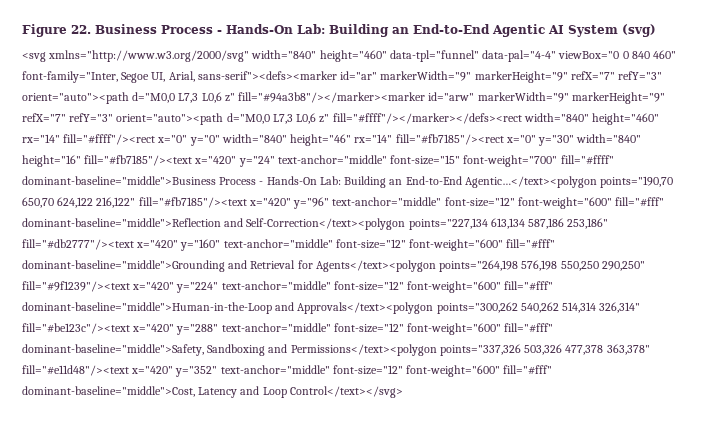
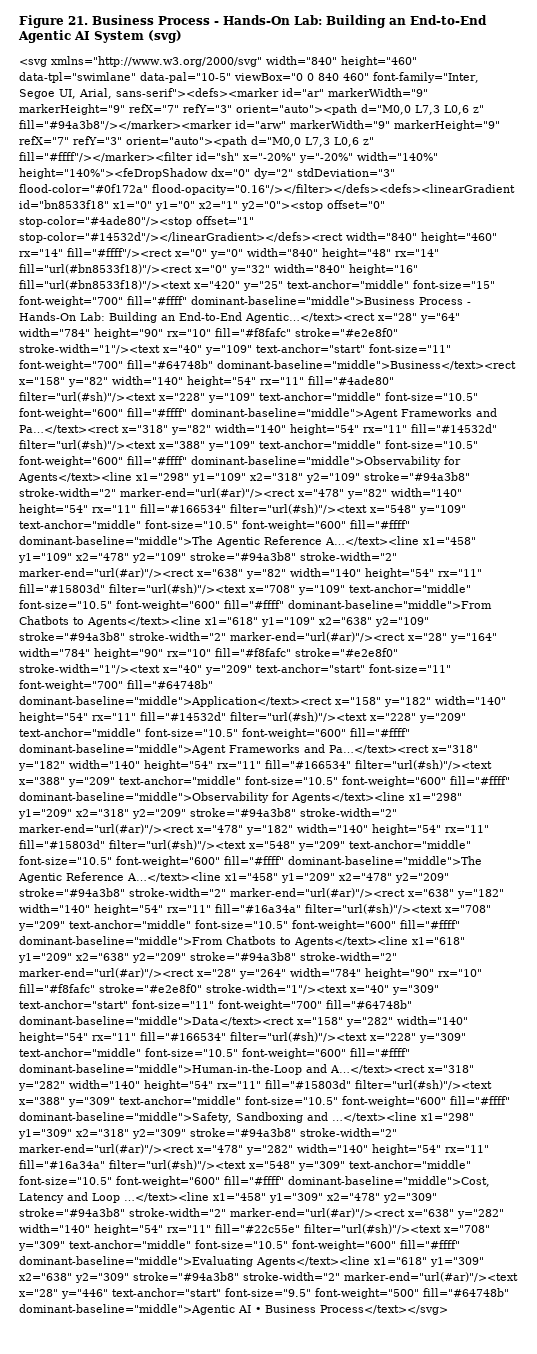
[71,25,91,34] 22. -> [68,16,88,25] 21.
[389,50,557,62] data-tpl="funnel" data-pal="4-4" -> [19,72,231,83] data-tpl="swimlane" data-pal="10-5"
[332,113,522,124] fill="#ffff"/></marker></defs><rect -> [19,152,438,163] [19,168,395,179] [19,184,515,195] [19,200,385,211] [19,216,254,227] [19,232,343,243] fill="#ffff"/></marker><filter id="sh" x="-20%" y="-20%" width="140%" height="140%"><feDropShadow dx="0" dy="2" stdDeviation="3" flood-color="#0f172a" flood-opacity="0.16"/></filter></defs><defs><linearGradient id="bn8533f18" x1="0" y1="0" x2="1" y2="0"><stop offset="0" stop-color="#4ade80"/><stop offset="1" stop-color="#14532d"/></linearGradient></defs><rect
[290,134,642,146] [22,155,275,167] height="46" rx="14" fill="#fb7185"/><rect x="0" y="30" width="840" height="16" fill="#fb7185"/><text x="420" y="24" -> [322,248,439,259] [19,264,418,275] [19,280,283,291] height="48" rx="14" fill="url(#bn8533f18)"/><rect x="0" y="32" width="840" height="16" fill="url(#bn8533f18)"/><text x="420" y="25"
[464,176,674,188] [22,197,665,209] [22,218,609,230] [22,239,556,251] [22,260,645,272] [22,281,554,293] [22,302,641,314] [22,323,554,335] [22,344,650,356] [22,365,553,377] [22,386,403,398] Agentic…</text><polygon points="190,70 650,70 624,122 216,122" fill="#fb7185"/><text x="420" y="96" text-anchor="middle" font-size="12" font-weight="600" fill="#fff" dominant-baseline="middle">Reflection and Self-Correction</text><polygon points="227,134 613,134 587,186 253,186" fill="#db2777"/><text x="420" y="160" text-anchor="middle" font-size="12" font-weight="600" fill="#fff" dominant-baseline="middle">Grounding and Retrieval for Agents</text><polygon points="264,198 576,198 550,250 290,250" fill="#9f1239"/><text x="420" y="224" text-anchor="middle" font-size="12" font-weight="600" fill="#fff" dominant-baseline="middle">Human-in-the-Loop and Approvals</text><polygon points="300,262 540,262 514,314 326,314" fill="#be123c"/><text x="420" y="288" text-anchor="middle" font-size="12" font-weight="600" fill="#fff" dominant-baseline="middle">Safety, Sandboxing and Permissions</text><polygon points="337,326 503,326 477,378 363,378" fill="#e11d48"/><text x="420" y="352" text-anchor="middle" font-size="12" font-weight="600" fill="#fff" dominant-baseline="middle">Cost, Latency and Loop Control</text></svg> -> [245,313,460,323] [19,328,398,339] [19,344,451,355] [19,360,516,371] [19,376,394,387] [19,392,478,403] [19,408,497,419] [19,424,497,435] [19,440,478,451] [19,456,461,467] [18,472,470,483] [19,488,462,499] [19,504,466,515] [19,520,410,531] [19,536,476,547] [18,552,397,563] [19,568,482,579] [19,584,471,595] [19,600,492,611] [19,616,429,627] [19,632,497,643] [19,648,398,659] [19,664,451,675] [19,680,213,691] [19,696,506,707] [19,712,466,723] [19,728,410,739] [19,744,478,755] [18,760,492,771] [19,776,510,787] [19,792,462,803] [18,808,397,819] [19,824,489,835] [19,840,471,851] [19,856,482,867] [18,872,449,883] [19,888,504,899] [19,904,491,915] [18,920,460,931] [19,936,465,947] [18,952,397,963] [19,968,482,979] [19,984,439,995] [19,1000,412,1011] [19,1016,468,1027] [19,1032,466,1043] [19,1048,410,1059] [19,1064,474,1075] [18,1080,492,1091] [19,1096,510,1107] [19,1112,474,1123] [18,1128,397,1139] [19,1144,489,1155] [19,1160,471,1171] [19,1176,490,1187] [19,1192,437,1203] [19,1208,504,1219] [19,1224,490,1235] [18,1240,460,1251] [19,1256,484,1267] [19,1272,518,1283] [19,1288,509,1299] [19,1304,448,1315] Agentic…</text><rect x="28" y="64" width="784" height="90" rx="10" fill="#f8fafc" stroke="#e2e8f0" stroke-width="1"/><text x="40" y="109" text-anchor="start" font-size="11" font-weight="700" fill="#64748b" dominant-baseline="middle">Business</text><rect x="158" y="82" width="140" height="54" rx="11" fill="#4ade80" filter="url(#sh)"/><text x="228" y="109" text-anchor="middle" font-size="10.5" font-weight="600" fill="#ffff" dominant-baseline="middle">Agent Frameworks and Pa…</text><rect x="318" y="82" width="140" height="54" rx="11" fill="#14532d" filter="url(#sh)"/><text x="388" y="109" text-anchor="middle" font-size="10.5" font-weight="600" fill="#ffff" dominant-baseline="middle">Observability for Agents</text><line x1="298" y1="109" x2="318" y2="109" stroke="#94a3b8" stroke-width="2" marker-end="url(#ar)"/><rect x="478" y="82" width="140" height="54" rx="11" fill="#166534" filter="url(#sh)"/><text x="548" y="109" text-anchor="middle" font-size="10.5" font-weight="600" fill="#ffff" dominant-baseline="middle">The Agentic Reference A…</text><line x1="458" y1="109" x2="478" y2="109" stroke="#94a3b8" stroke-width="2" marker-end="url(#ar)"/><rect x="638" y="82" width="140" height="54" rx="11" fill="#15803d" filter="url(#sh)"/><text x="708" y="109" text-anchor="middle" font-size="10.5" font-weight="600" fill="#ffff" dominant-baseline="middle">From Chatbots to Agents</text><line x1="618" y1="109" x2="638" y2="109" stroke="#94a3b8" stroke-width="2" marker-end="url(#ar)"/><rect x="28" y="164" width="784" height="90" rx="10" fill="#f8fafc" stroke="#e2e8f0" stroke-width="1"/><text x="40" y="209" text-anchor="start" font-size="11" font-weight="700" fill="#64748b" dominant-baseline="middle">Application</text><rect x="158" y="182" width="140" height="54" rx="11" fill="#14532d" filter="url(#sh)"/><text x="228" y="209" text-anchor="middle" font-size="10.5" font-weight="600" fill="#ffff" dominant-baseline="middle">Agent Frameworks and Pa…</text><rect x="318" y="182" width="140" height="54" rx="11" fill="#166534" filter="url(#sh)"/><text x="388" y="209" text-anchor="middle" font-size="10.5" font-weight="600" fill="#ffff" dominant-baseline="middle">Observability for Agents</text><line x1="298" y1="209" x2="318" y2="209" stroke="#94a3b8" stroke-width="2" marker-end="url(#ar)"/><rect x="478" y="182" width="140" height="54" rx="11" fill="#15803d" filter="url(#sh)"/><text x="548" y="209" text-anchor="middle" font-size="10.5" font-weight="600" fill="#ffff" dominant-baseline="middle">The Agentic Reference A…</text><line x1="458" y1="209" x2="478" y2="209" stroke="#94a3b8" stroke-width="2" marker-end="url(#ar)"/><rect x="638" y="182" width="140" height="54" rx="11" fill="#16a34a" filter="url(#sh)"/><text x="708" y="209" text-anchor="middle" font-size="10.5" font-weight="600" fill="#ffff" dominant-baseline="middle">From Chatbots to Agents</text><line x1="618" y1="209" x2="638" y2="209" stroke="#94a3b8" stroke-width="2" marker-end="url(#ar)"/><rect x="28" y="264" width="784" height="90" rx="10" fill="#f8fafc" stroke="#e2e8f0" stroke-width="1"/><text x="40" y="309" text-anchor="start" font-size="11" font-weight="700" fill="#64748b" dominant-baseline="middle">Data</text><rect x="158" y="282" width="140" height="54" rx="11" fill="#166534" filter="url(#sh)"/><text x="228" y="309" text-anchor="middle" font-size="10.5" font-weight="600" fill="#ffff" dominant-baseline="middle">Human-in-the-Loop and A…</text><rect x="318" y="282" width="140" height="54" rx="11" fill="#15803d" filter="url(#sh)"/><text x="388" y="309" text-anchor="middle" font-size="10.5" font-weight="600" fill="#ffff" dominant-baseline="middle">Safety, Sandboxing and …</text><line x1="298" y1="309" x2="318" y2="309" stroke="#94a3b8" stroke-width="2" marker-end="url(#ar)"/><rect x="478" y="282" width="140" height="54" rx="11" fill="#16a34a" filter="url(#sh)"/><text x="548" y="309" text-anchor="middle" font-size="10.5" font-weight="600" fill="#ffff" dominant-baseline="middle">Cost, Latency and Loop …</text><line x1="458" y1="309" x2="478" y2="309" stroke="#94a3b8" stroke-width="2" marker-end="url(#ar)"/><rect x="638" y="282" width="140" height="54" rx="11" fill="#22c55e" filter="url(#sh)"/><text x="708" y="309" text-anchor="middle" font-size="10.5" font-weight="600" fill="#ffff" dominant-baseline="middle">Evaluating Agents</text><line x1="618" y1="309" x2="638" y2="309" stroke="#94a3b8" stroke-width="2" marker-end="url(#ar)"/><text x="28" y="446" text-anchor="start" font-size="9.5" font-weight="500" fill="#64748b" dominant-baseline="middle">Agentic AI • Business Process</text></svg>

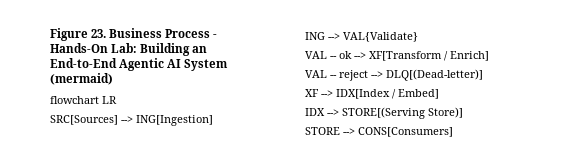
[68,16,88,25] 21. -> [91,29,107,38] 23.
[148,30,182,43] [19,56,417,67] [19,72,479,83] [19,88,428,99] [19,104,484,115] [19,120,500,131] [19,136,374,147] [19,152,438,163] [19,168,395,179] [19,184,515,195] [19,200,385,211] [19,216,254,227] [19,232,497,243] [19,248,439,259] [19,264,418,275] [19,280,495,291] [19,296,471,307] [19,312,460,323] [19,328,398,339] [19,344,451,355] [19,360,516,371] [19,376,394,387] [19,392,478,403] [19,408,497,419] [19,424,497,435] [19,440,478,451] [19,456,461,467] [18,472,470,483] [19,488,462,499] [19,504,466,515] [19,520,410,531] [19,536,476,547] [18,552,397,563] [19,568,482,579] [19,584,471,595] [19,600,492,611] [19,616,429,627] [19,632,497,643] [19,648,398,659] [19,664,451,675] [19,680,213,691] [19,696,506,707] [19,712,466,723] [19,728,410,739] [19,744,478,755] [18,760,492,771] [19,776,510,787] [19,792,462,803] [18,808,397,819] [19,824,489,835] [19,840,471,851] [19,856,482,867] [18,872,449,883] [19,888,504,899] [19,904,491,915] [18,920,460,931] [19,936,465,947] [18,952,397,963] [19,968,482,979] [19,984,439,995] [19,1000,412,1011] [19,1016,468,1027] [19,1032,466,1043] [19,1048,410,1059] [19,1064,474,1075] [18,1080,492,1091] [19,1096,510,1107] [19,1112,474,1123] [18,1128,397,1139] [19,1144,489,1155] [19,1160,471,1171] [19,1176,490,1187] [19,1192,437,1203] [19,1208,504,1219] [19,1224,490,1235] [18,1240,460,1251] [19,1256,484,1267] [19,1272,518,1283] [19,1288,509,1299] [19,1304,448,1315] (svg) // <svg xmlns="http://www.w3.org/2000/svg" width="840" height="460" data-tpl="swimlane" data-pal="10-5" viewBox="0 0 840 460" font-family="Inter, Segoe UI, Arial, sans-serif"><defs><marker id="ar" markerWidth="9" markerHeight="9" refX="7" refY="3" orient="auto"><path d="M0,0 L7,3 L0,6 z" fill="#94a3b8"/></marker><marker id="arw" markerWidth="9" markerHeight="9" refX="7" refY="3" orient="auto"><path d="M0,0 L7,3 L0,6 z" fill="#ffff"/></marker><filter id="sh" x="-20%" y="-20%" width="140%" height="140%"><feDropShadow dx="0" dy="2" stdDeviation="3" flood-color="#0f172a" flood-opacity="0.16"/></filter></defs><defs><linearGradient id="bn8533f18" x1="0" y1="0" x2="1" y2="0"><stop offset="0" stop-color="#4ade80"/><stop offset="1" stop-color="#14532d"/></linearGradient></defs><rect width="840" height="460" rx="14" fill="#ffff"/><rect x="0" y="0" width="840" height="48" rx="14" fill="url(#bn8533f18)"/><rect x="0" y="32" width="840" height="16" fill="url(#bn8533f18)"/><text x="420" y="25" text-anchor="middle" font-size="15" font-weight="700" fill="#ffff" dominant-baseline="middle">Business Process - Hands-On Lab: Building an End-to-End Agentic…</text><rect x="28" y="64" width="784" height="90" rx="10" fill="#f8fafc" stroke="#e2e8f0" stroke-width="1"/><text x="40" y="109" text-anchor="start" font-size="11" font-weight="700" fill="#64748b" dominant-baseline="middle">Business</text><rect x="158" y="82" width="140" height="54" rx="11" fill="#4ade80" filter="url(#sh)"/><text x="228" y="109" text-anchor="middle" font-size="10.5" font-weight="600" fill="#ffff" dominant-baseline="middle">Agent Frameworks and Pa…</text><rect x="318" y="82" width="140" height="54" rx="11" fill="#14532d" filter="url(#sh)"/><text x="388" y="109" text-anchor="middle" font-size="10.5" font-weight="600" fill="#ffff" dominant-baseline="middle">Observability for Agents</text><line x1="298" y1="109" x2="318" y2="109" stroke="#94a3b8" stroke-width="2" marker-end="url(#ar)"/><rect x="478" y="82" width="140" height="54" rx="11" fill="#166534" filter="url(#sh)"/><text x="548" y="109" text-anchor="middle" font-size="10.5" font-weight="600" fill="#ffff" dominant-baseline="middle">The Agentic Reference A…</text><line x1="458" y1="109" x2="478" y2="109" stroke="#94a3b8" stroke-width="2" marker-end="url(#ar)"/><rect x="638" y="82" width="140" height="54" rx="11" fill="#15803d" filter="url(#sh)"/><text x="708" y="109" text-anchor="middle" font-size="10.5" font-weight="600" fill="#ffff" dominant-baseline="middle">From Chatbots to Agents</text><line x1="618" y1="109" x2="638" y2="109" stroke="#94a3b8" stroke-width="2" marker-end="url(#ar)"/><rect x="28" y="164" width="784" height="90" rx="10" fill="#f8fafc" stroke="#e2e8f0" stroke-width="1"/><text x="40" y="209" text-anchor="start" font-size="11" font-weight="700" fill="#64748b" dominant-baseline="middle">Application</text><rect x="158" y="182" width="140" height="54" rx="11" fill="#14532d" filter="url(#sh)"/><text x="228" y="209" text-anchor="middle" font-size="10.5" font-weight="600" fill="#ffff" dominant-baseline="middle">Agent Frameworks and Pa…</text><rect x="318" y="182" width="140" height="54" rx="11" fill="#166534" filter="url(#sh)"/><text x="388" y="209" text-anchor="middle" font-size="10.5" font-weight="600" fill="#ffff" dominant-baseline="middle">Observability for Agents</text><line x1="298" y1="209" x2="318" y2="209" stroke="#94a3b8" stroke-width="2" marker-end="url(#ar)"/><rect x="478" y="182" width="140" height="54" rx="11" fill="#15803d" filter="url(#sh)"/><text x="548" y="209" text-anchor="middle" font-size="10.5" font-weight="600" fill="#ffff" dominant-baseline="middle">The Agentic Reference A…</text><line x1="458" y1="209" x2="478" y2="209" stroke="#94a3b8" stroke-width="2" marker-end="url(#ar)"/><rect x="638" y="182" width="140" height="54" rx="11" fill="#16a34a" filter="url(#sh)"/><text x="708" y="209" text-anchor="middle" font-size="10.5" font-weight="600" fill="#ffff" dominant-baseline="middle">From Chatbots to Agents</text><line x1="618" y1="209" x2="638" y2="209" stroke="#94a3b8" stroke-width="2" marker-end="url(#ar)"/><rect x="28" y="264" width="784" height="90" rx="10" fill="#f8fafc" stroke="#e2e8f0" stroke-width="1"/><text x="40" y="309" text-anchor="start" font-size="11" font-weight="700" fill="#64748b" dominant-baseline="middle">Data</text><rect x="158" y="282" width="140" height="54" rx="11" fill="#166534" filter="url(#sh)"/><text x="228" y="309" text-anchor="middle" font-size="10.5" font-weight="600" fill="#ffff" dominant-baseline="middle">Human-in-the-Loop and A…</text><rect x="318" y="282" width="140" height="54" rx="11" fill="#15803d" filter="url(#sh)"/><text x="388" y="309" text-anchor="middle" font-size="10.5" font-weight="600" fill="#ffff" dominant-baseline="middle">Safety, Sandboxing and …</text><line x1="298" y1="309" x2="318" y2="309" stroke="#94a3b8" stroke-width="2" marker-end="url(#ar)"/><rect x="478" y="282" width="140" height="54" rx="11" fill="#16a34a" filter="url(#sh)"/><text x="548" y="309" text-anchor="middle" font-size="10.5" font-weight="600" fill="#ffff" dominant-baseline="middle">Cost, Latency and Loop …</text><line x1="458" y1="309" x2="478" y2="309" stroke="#94a3b8" stroke-width="2" marker-end="url(#ar)"/><rect x="638" y="282" width="140" height="54" rx="11" fill="#22c55e" filter="url(#sh)"/><text x="708" y="309" text-anchor="middle" font-size="10.5" font-weight="600" fill="#ffff" dominant-baseline="middle">Evaluating Agents</text><line x1="618" y1="309" x2="638" y2="309" stroke="#94a3b8" stroke-width="2" marker-end="url(#ar)"/><text x="28" y="446" text-anchor="start" font-size="9.5" font-weight="500" fill="#64748b" dominant-baseline="middle">Agentic AI • Business Process</text></svg> -> [50,73,113,85] [50,96,117,104] [50,115,213,126] [305,32,418,42] [305,51,489,61] [305,69,483,81] [305,89,439,99] [305,107,463,119] [305,127,453,137] (mermaid) // flowchart LR // SRC[Sources] --> ING[Ingestion] // ING --> VAL{Validate} // VAL -- ok --> XF[Transform / Enrich] // VAL -- reject --> DLQ[(Dead-letter)] // XF --> IDX[Index / Embed] // IDX --> STORE[(Serving Store)] // STORE --> CONS[Consumers]

